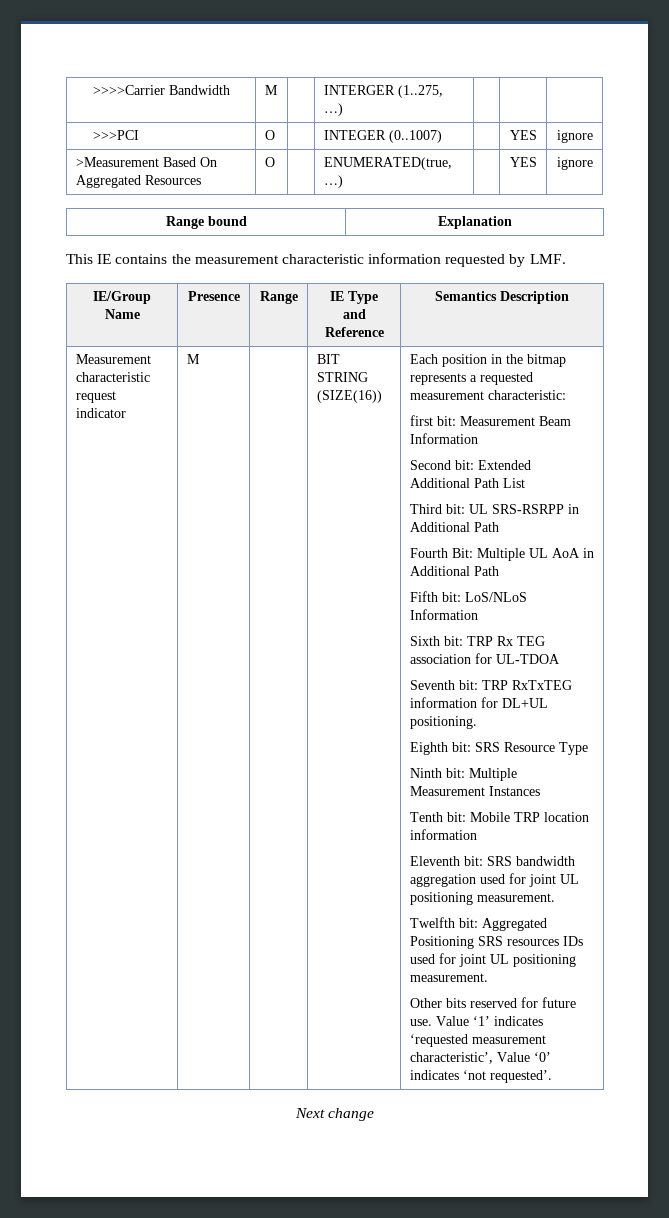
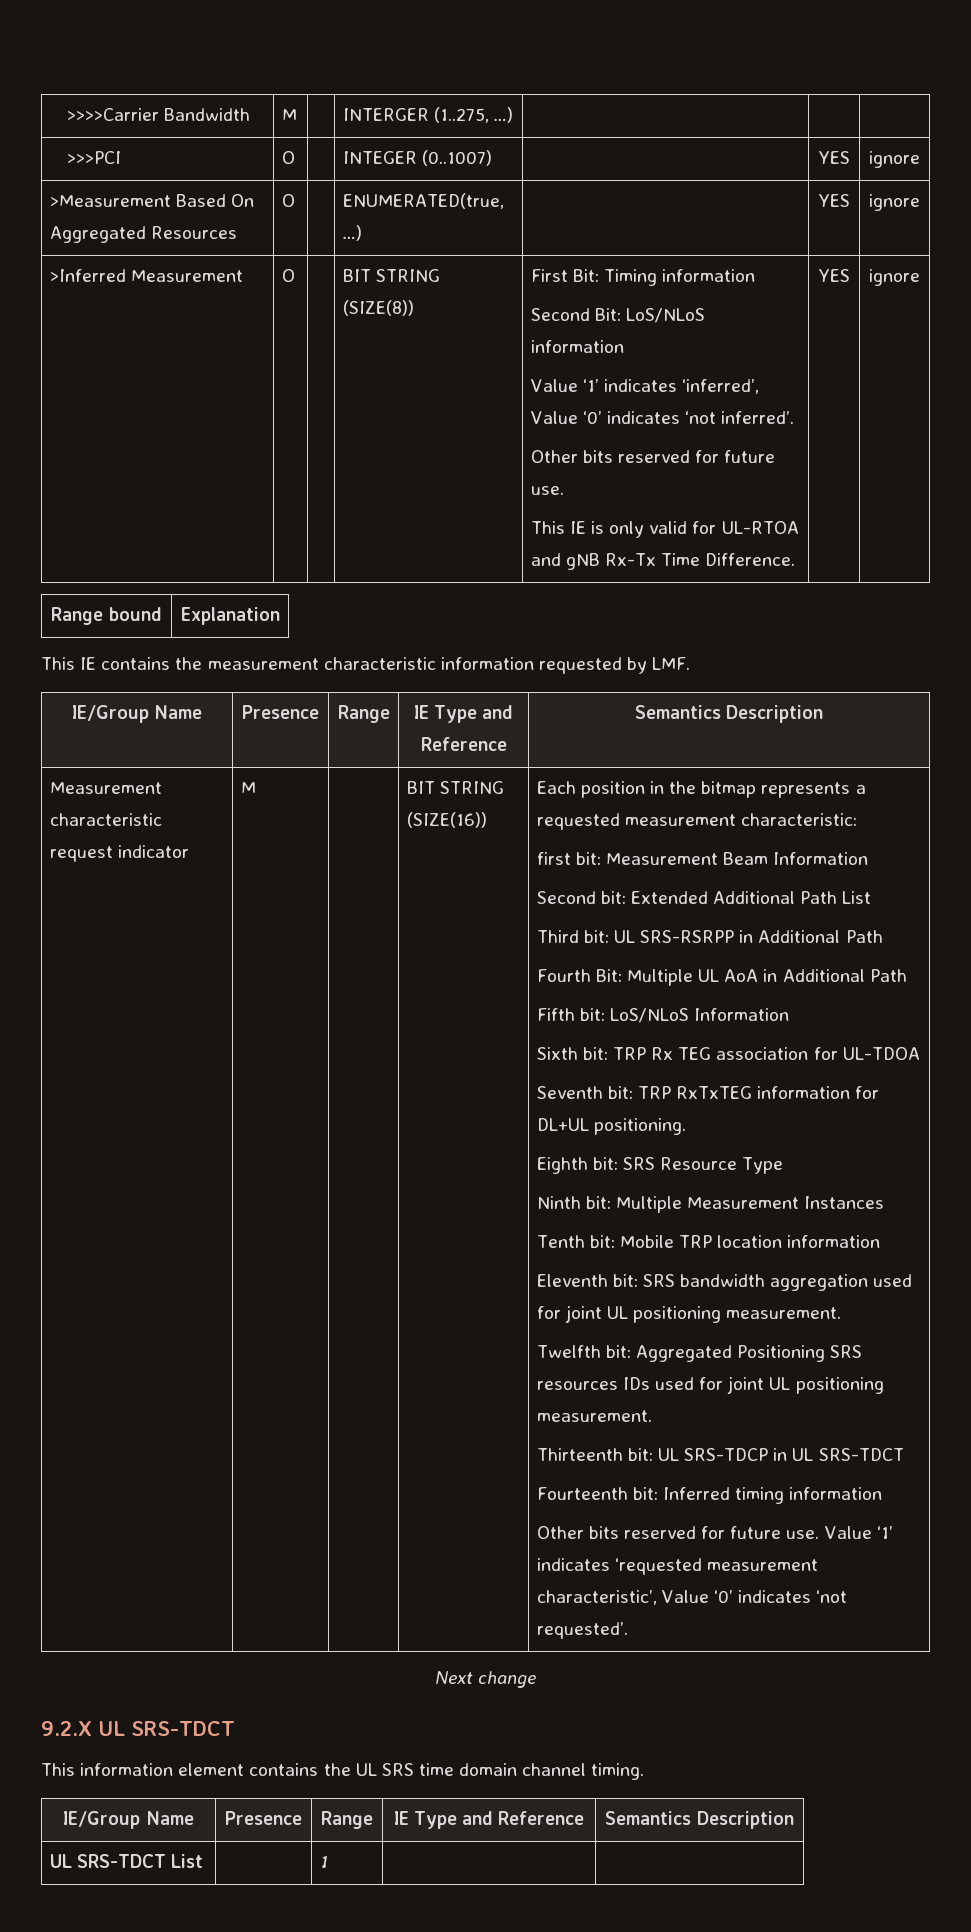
(593, 163) none -> [49,269,243,282] [281,269,295,282] [342,269,440,282] [342,300,414,316] [530,269,756,286] [530,308,706,323] [530,340,624,353] [530,379,760,394] [530,411,795,424] [530,450,776,463] [530,486,564,495] [530,521,799,538] [530,553,796,570] [818,269,850,282] [869,269,920,286] // >Inferred Measurement | O | | BIT STRING (SIZE(8)) | First Bit: Timing information // Second Bit: LoS/NLoS information // Value ‘1’ indicates ‘inferred’, Value ‘0’ indicates ‘not inferred’. // Other bits reserved for future use. // This IE is only valid for UL-RTOA and gNB Rx-Tx Time Difference. | YES | ignore
(488, 977) none -> [536,1448,904,1461] [536,1487,883,1504] // Thirteenth bit: UL SRS-TDCP in UL SRS-TDCT // Fourteenth bit: Inferred timing information
(375, 1114) none -> [41,1721,235,1736] [41,1763,645,1780] [63,1811,194,1829] [225,1811,302,1825] [321,1811,373,1829] [393,1811,585,1829] [605,1811,794,1829] [49,1854,204,1868] [319,1856,328,1868] // 9.2.X UL SRS-TDCT // This information element contains the UL SRS time domain channel timing. // IE/Group Name | Presence | Range | IE Type and Reference | Semantics Description // UL SRS-TDCT List | | 1 | |

